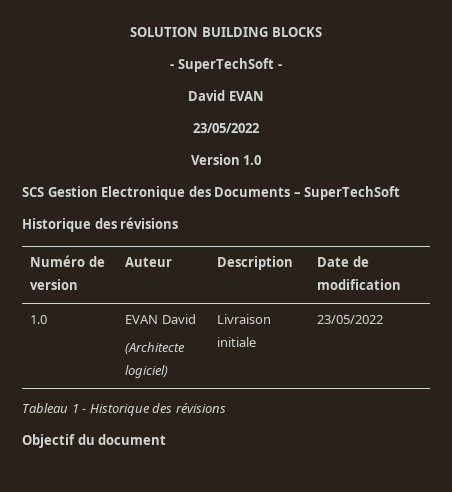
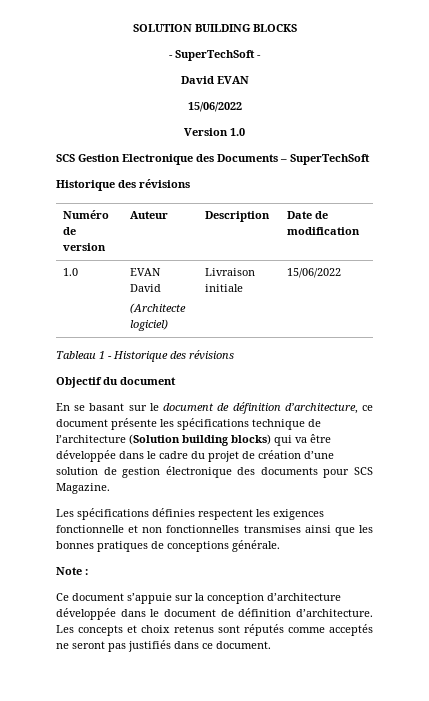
[193,123,259,133] 23/05/2022 -> [187,102,242,112] 15/06/2022
[317,315,384,324] 23/05/2022 -> [286,268,341,278] 15/06/2022
(167, 439) none -> [56,402,374,414] [56,418,321,430] [56,434,331,446] [56,450,334,462] [56,466,373,478] [56,483,110,494] [56,508,324,520] [56,525,373,536] [56,540,280,552] [56,567,88,575] [56,593,341,604] [56,608,373,620] [56,624,373,636] [56,640,271,652] // En se basant sur le document de définition d’architecture, ce document présente les spécifications technique de l’architecture (Solution building blocks) qui va être développée dans le cadre du projet de création d’une solution de gestion électronique des documents pour SCS Magazine. // Les spécifications définies respectent les exigences fonctionnelle et non fonctionnelles transmises ainsi que les bonnes pratiques de conceptions générale. // Note : // Ce document s’appuie sur la conception d’architecture développée dans le document de définition d’architecture. Les concepts et choix retenus sont réputés comme acceptés ne seront pas justifiés dans ce document.

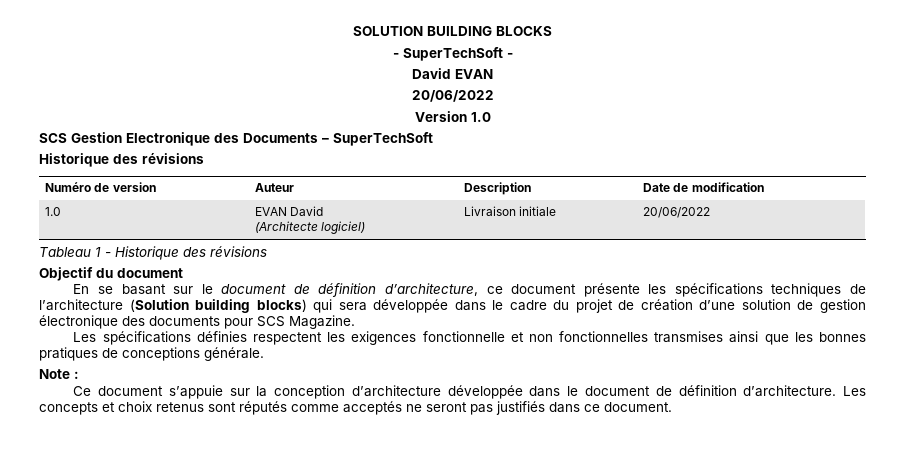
[187,102,242,112] 15/06/2022 -> [411,90,494,102] 20/06/2022
[286,268,341,278] 15/06/2022 -> [643,207,711,218] 20/06/2022
[252,419,305,430] technique -> [771,283,842,297] techniques
[295,434,331,443] va être -> [338,302,367,311] sera

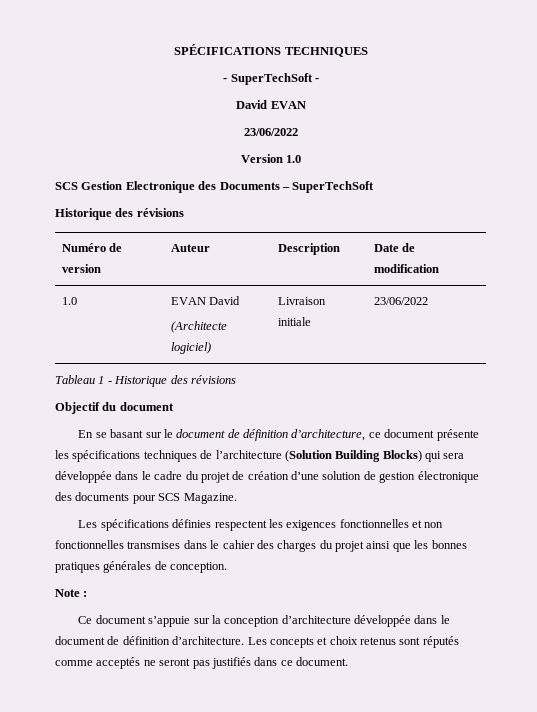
[353,26,552,36] SOLUTION BUILDING BLOCKS -> [174,44,368,57] SPÉCIFICATIONS TECHNIQUES
[411,90,494,102] 20/06/2022 -> [244,128,298,136] 23/06/2022
[643,207,711,218] 20/06/2022 -> [374,297,429,305] 23/06/2022
[195,299,307,313] building blocks) -> [335,450,422,462] Building Blocks)
[422,331,505,342] fonctionnelle -> [339,519,409,528] fonctionnelles
(724, 337) none -> [183,540,364,552] dans le cahier des charges du projet
[102,347,264,361] de conceptions générale. -> [103,561,228,573] générales de conception.

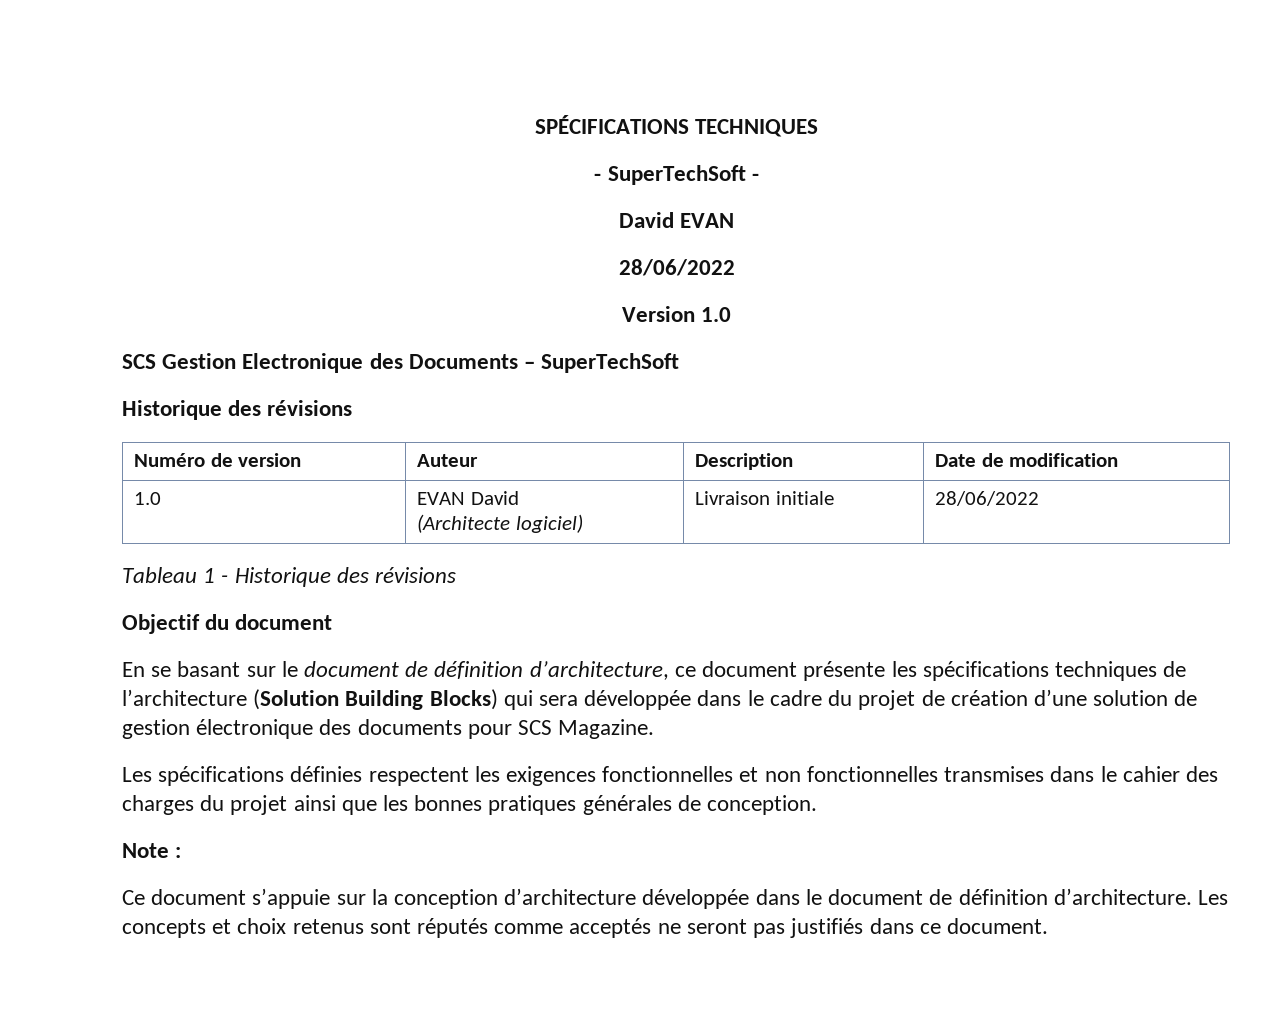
[244,128,298,136] 23/06/2022 -> [618,259,735,276] 28/06/2022
[374,297,429,305] 23/06/2022 -> [935,491,1040,506] 28/06/2022

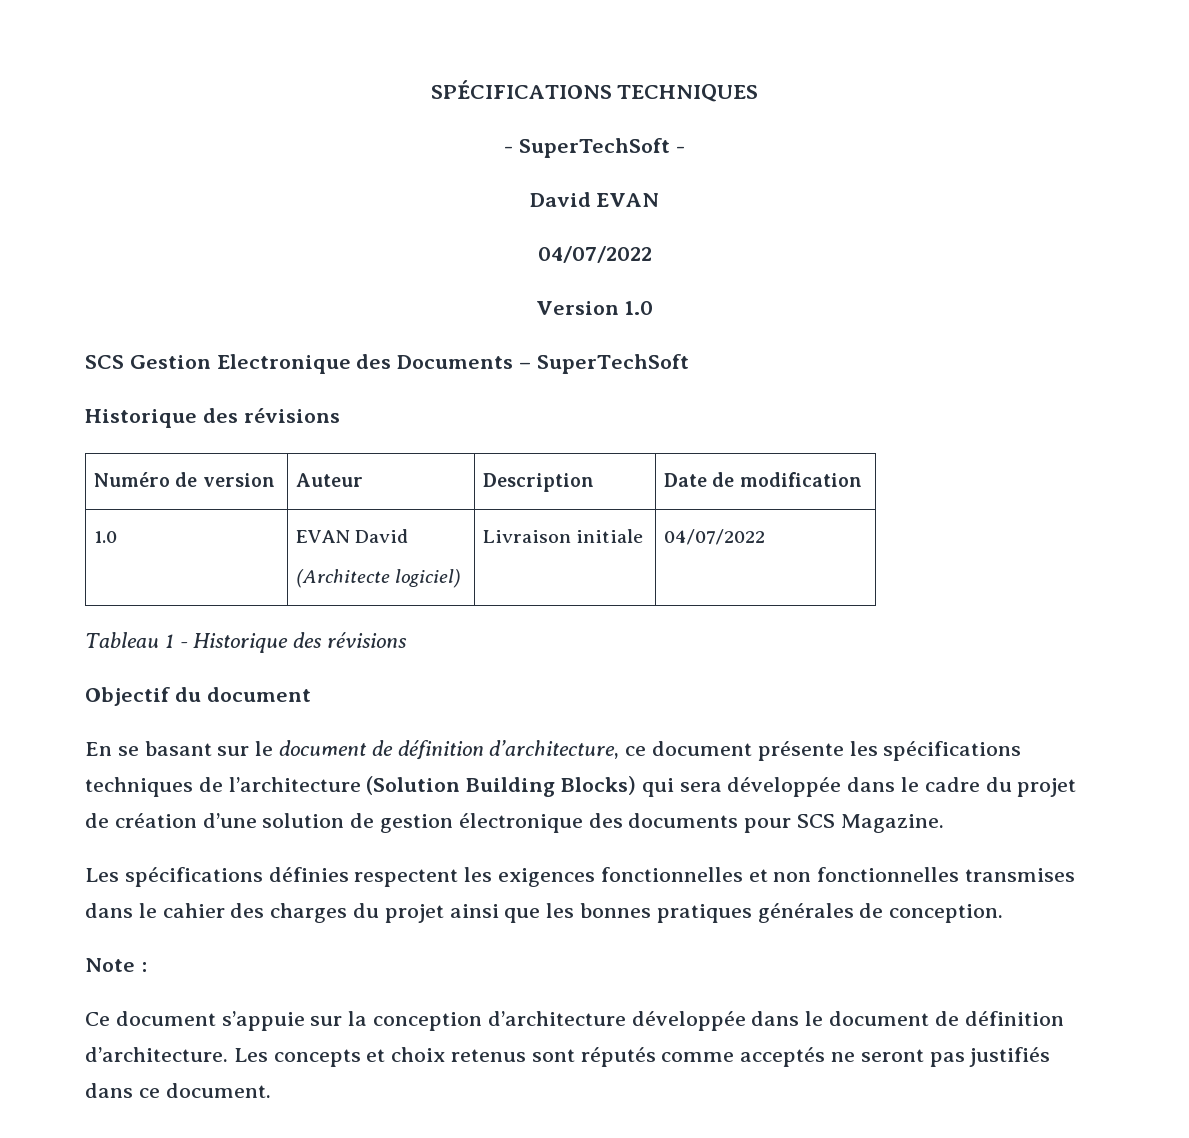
[618,259,735,276] 28/06/2022 -> [537,246,652,263] 04/07/2022
[935,491,1040,506] 28/06/2022 -> [664,529,766,545] 04/07/2022

